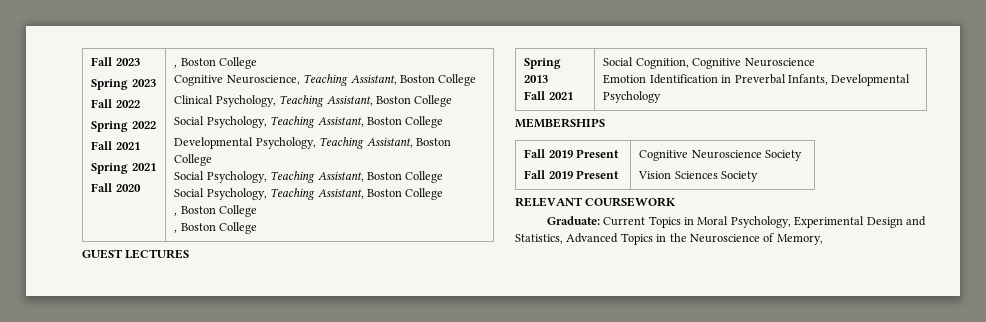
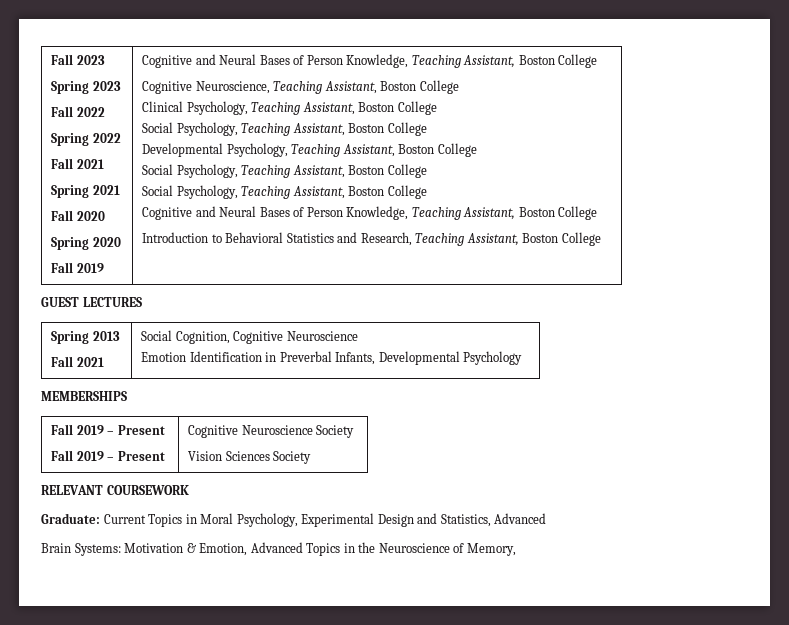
[174,64,178,68] | , -> [51,237,121,250] [51,262,104,273] [142,54,516,68] // Spring 2020 // Fall 2019 | Cognitive and Neural Bases of Person Knowledge, Teaching Assistant,
[174,205,258,217] [174,229,178,233] , Boston College // , -> [142,206,598,220] [142,232,519,246] Cognitive and Neural Bases of Person Knowledge, Teaching Assistant, Boston College // Introduction to Behavioral Statistics and Research, Teaching Assistant,
(573, 154) none -> [107,431,115,435] –
(573, 175) none -> [107,457,115,461] –
(619, 238) none -> [41,542,303,556] // Brain Systems: Motivation & Emotion, Advanced

